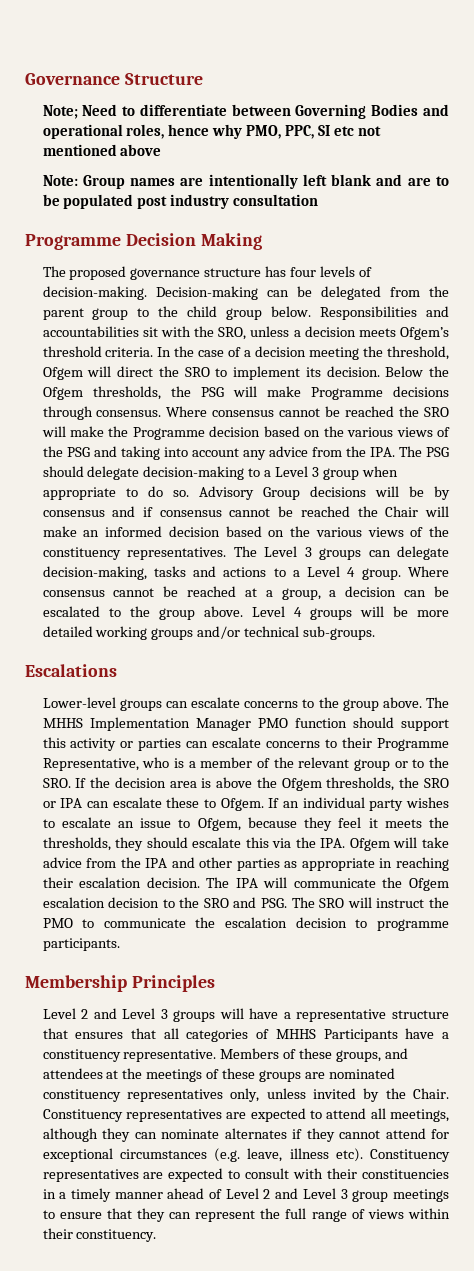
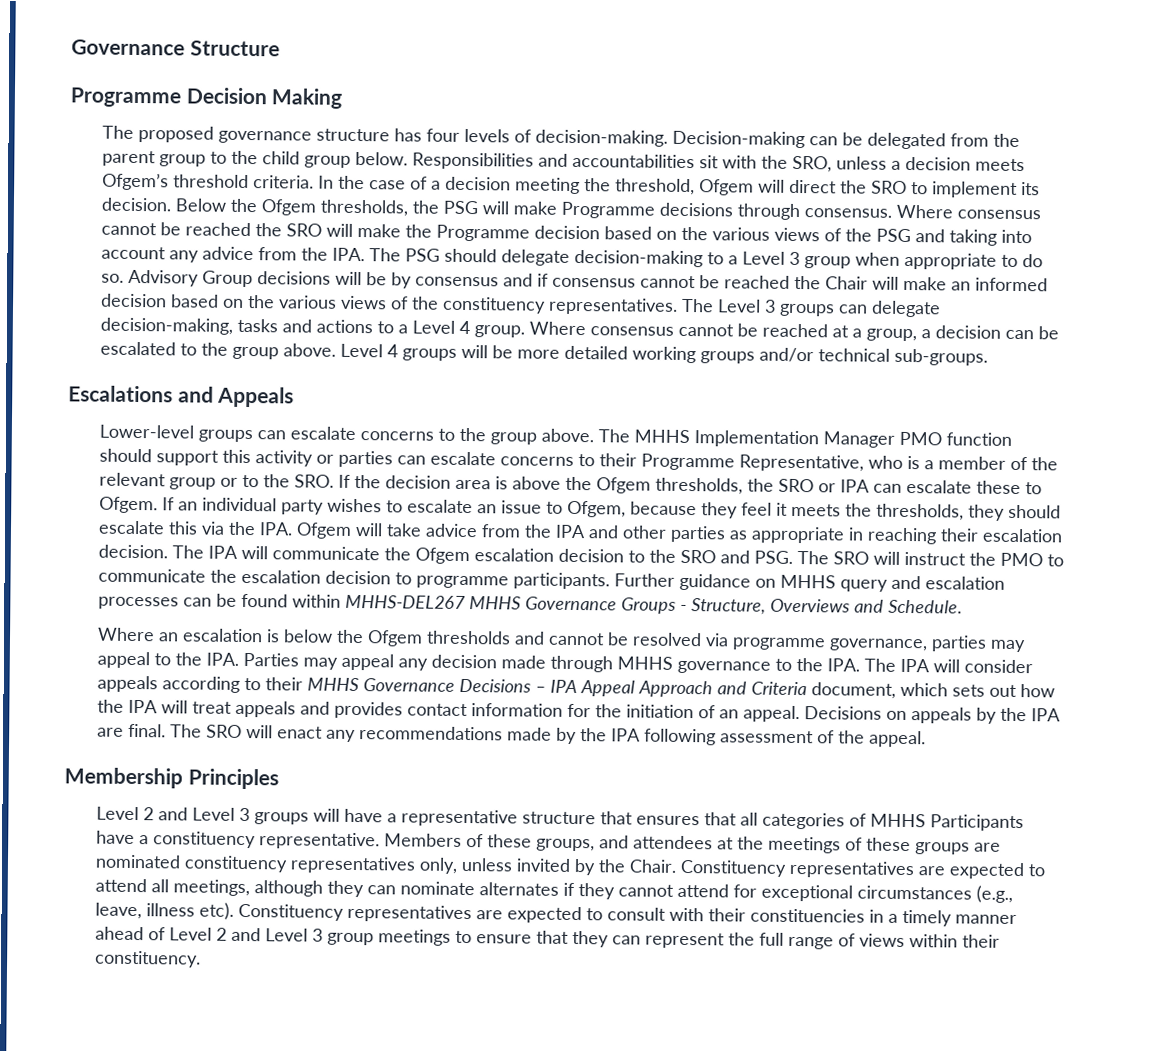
[42,104,449,119] [42,124,381,139] [42,144,162,156] [42,174,449,189] [42,194,319,209] // Note; Need to differentiate between Governing Bodies and operational roles, hence why PMO, PPC, SI etc not mentioned above // Note: Group names are intentionally left blank and are to be populated post industry consultation -> (280, 48) none
(117, 670) none -> [177,386,295,408] and Appeals
(120, 944) none -> [614,573,1006,592] [98,593,963,615] [97,627,1027,653] [97,651,1034,674] [97,675,1056,699] [97,699,1062,724] [97,723,927,748] Further guidance on MHHS query and escalation processes can be found within MHHS-DEL267 MHHS Governance Groups - Structure, Overviews and Schedule. // Where an escalation is below the Ofgem thresholds and cannot be resolved via programme governance, parties may appeal to the IPA. Parties may appeal any decision made through MHHS governance to the IPA. The IPA will consider appeals according to their MHHS Governance Decisions – IPA Appeal Approach and Criteria document, which sets out how the IPA will treat appeals and provides contact information for the initiation of an appeal. Decisions on appeals by the IPA are final. The SRO will enact any recommendations made by the IPA following assessment of the appeal.
[214,1148,241,1162] (e.g. -> [976,885,1014,903] (e.g.,

